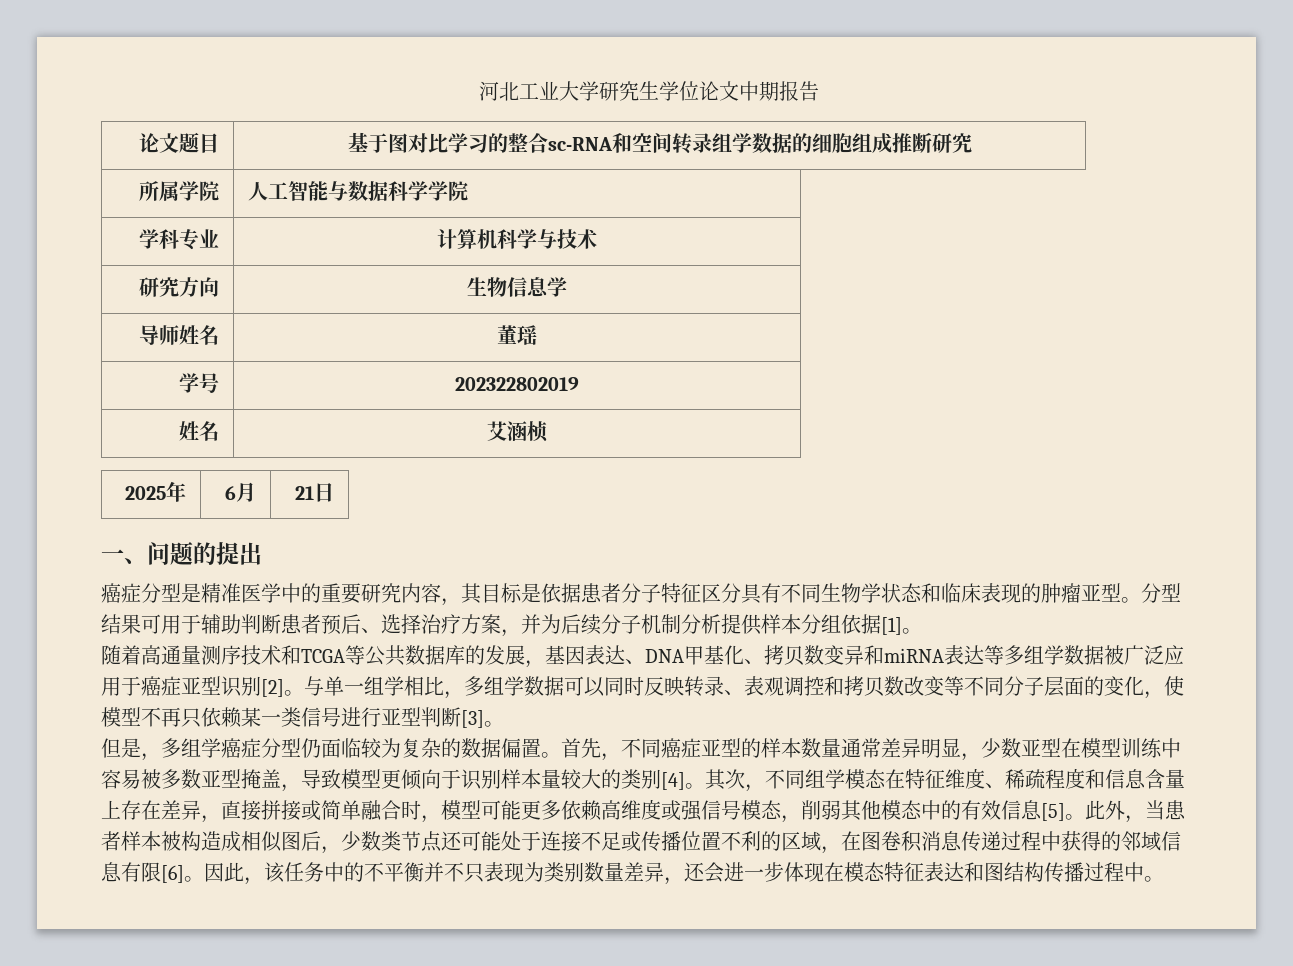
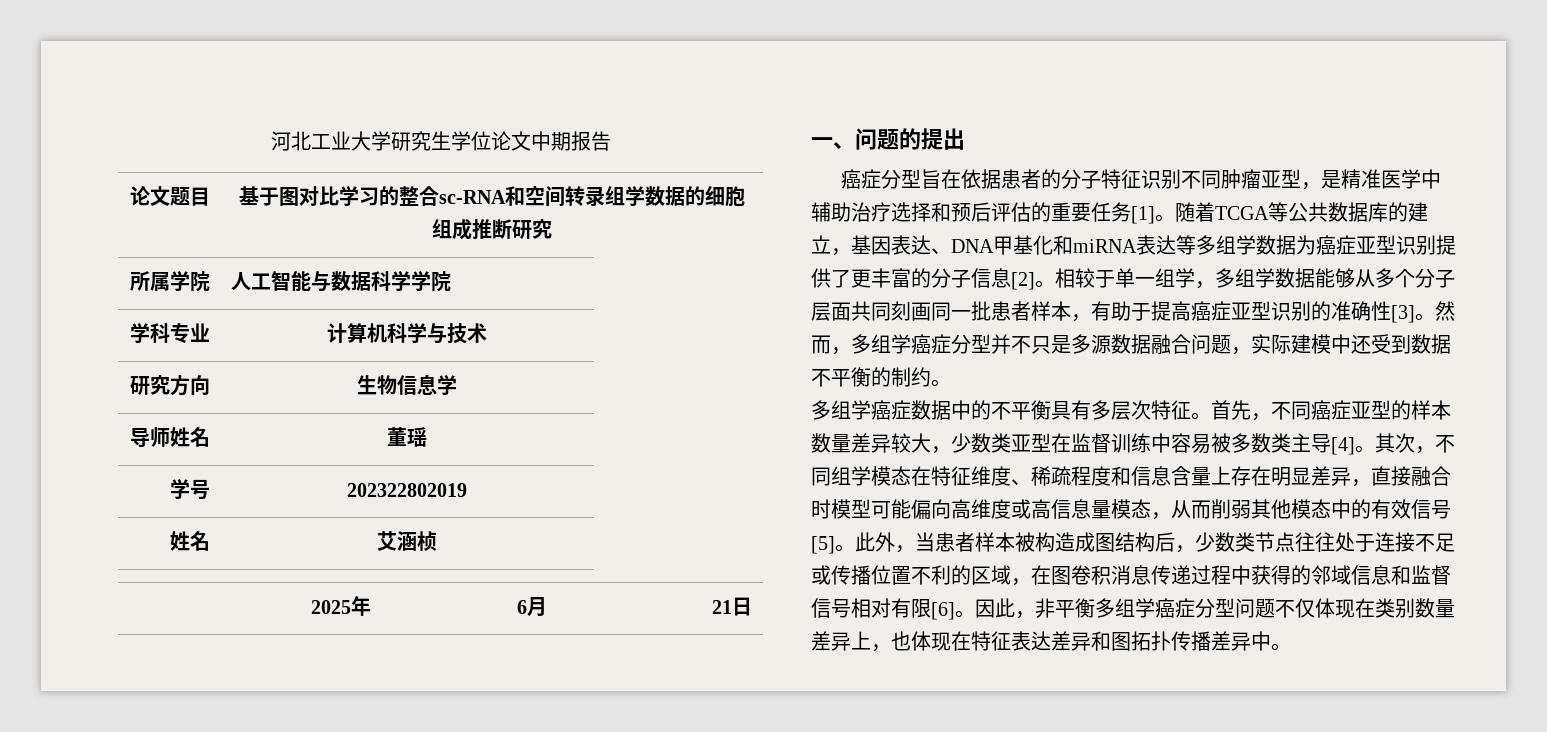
[181,583,1181,606] [101,614,922,637] [101,645,301,665] 是精准医学中的重要研究内容，其目标是依据患者分子特征区分具有不同生物学状态和临床表现的肿瘤亚型。分型结果可用于辅助判断患者预后、选择治疗方案，并为后续分子机制分析提供样本分组依据[1]。 // 随着高通量测序技术和 -> [921,169,1442,190] [811,202,1215,224] 旨在依据患者的分子特征识别不同肿瘤亚型，是精准医学中辅助治疗选择和预后评估的重要任务[1]。随着
[485,645,525,665] 发展 -> [1408,202,1428,222] [811,235,831,254] 建立
[744,645,864,666] 、拷贝数变异 -> (1053, 245) none
[1104,645,1184,665] [101,676,324,697] 被广泛应用于癌症亚型识别[2]。与 -> [1296,235,1456,255] [811,268,1115,290] 为癌症亚型识别提供了更丰富的分子信息[2]。相较于
[404,676,444,696] 相比 -> (1195, 278) none
[564,676,1184,699] [101,707,461,728] 可以同时反映转录、表观调控和拷贝数改变等不同分子层面的变化，使模型不再只依赖某一类信号进行亚型判断 -> [1315,268,1455,288] [811,301,1391,322] 能够从多个分子层面共同刻画同一批患者样本，有助于提高癌症亚型识别的准确性
[101,738,141,758] // 但是 -> [1435,301,1455,321] [811,335,831,354] 然而
[301,738,541,758] 仍面临较为复杂的数据偏置 -> [991,334,1451,355] [811,367,951,387] [811,400,1191,420] 并不只是多源数据融合问题，实际建模中还受到数据不平衡的制约。 // 多组学癌症数据中的不平衡具有多层次特征
[841,738,1181,761] [101,769,661,792] 通常差异明显，少数亚型在模型训练中容易被多数亚型掩盖，导致模型更倾向于识别样本量较大的类别 -> [851,433,1331,454] 差异较大，少数类亚型在监督训练中容易被多数类主导
(161, 810) none -> [1271,467,1311,486] 明显
[261,799,801,823] 拼接或简单融合时，模型可能更多依赖高维度或强信号模态， -> [1411,466,1451,486] [811,499,1211,520] 融合时模型可能偏向高维度或高信息量模态，从而
[1021,800,1042,820] 息 -> [1431,500,1451,519] 号
[241,831,301,852] 相似图 -> [1095,532,1155,552] 图结构
[441,831,501,851] 还可能 -> [1295,532,1335,552] 往往
(122, 872) none -> [1391,565,1451,585] [811,598,891,618] 和监督信号相对
[264,862,1124,885] 该任务中的不平衡并不只表现为类别数量差异，还会进一步体现在模态特征表达和图结构传播过程 -> [1035,598,1455,618] [811,631,1251,652] 非平衡多组学癌症分型问题不仅体现在类别数量差异上，也体现在特征表达差异和图拓扑传播差异

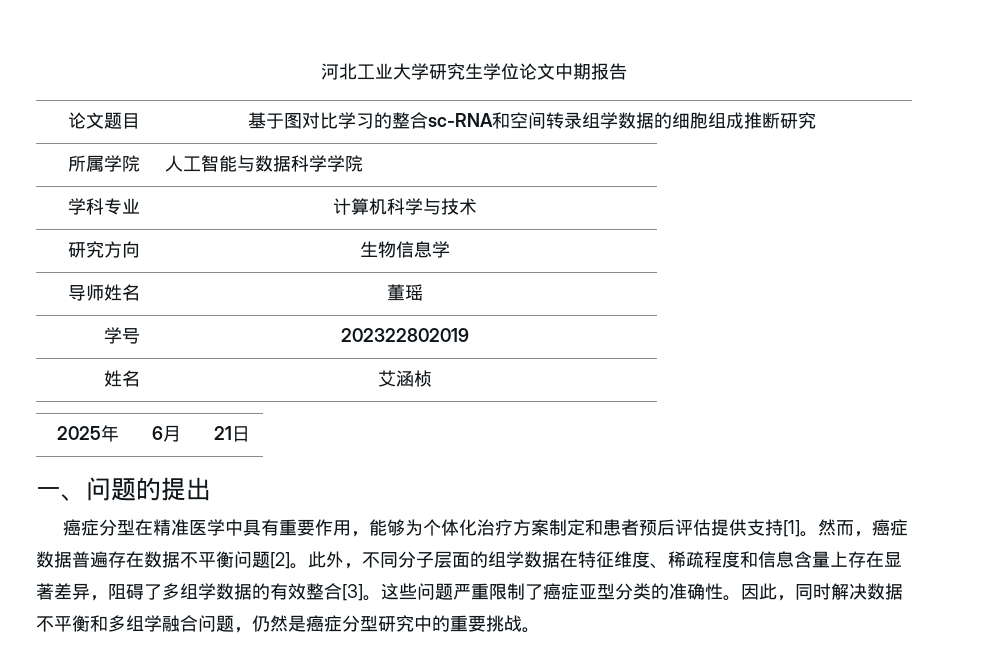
[921,169,1442,190] [811,202,1428,224] [811,235,1456,256] [811,268,1455,290] [811,301,1455,323] [811,334,1451,355] [811,367,951,387] [811,400,1451,421] [811,433,1455,455] [811,466,911,486] 旨在依据患者的分子特征识别不同肿瘤亚型，是精准医学中辅助治疗选择和预后评估的重要任务[1]。随着TCGA等公共数据库的建立，基因表达、DNA甲基化和miRNA表达等多组学数据为癌症亚型识别提供了更丰富的分子信息[2]。相较于单一组学，多组学数据能够从多个分子层面共同刻画同一批患者样本，有助于提高癌症亚型识别的准确性[3]。然而，多组学癌症分型并不只是多源数据融合问题，实际建模中还受到数据不平衡的制约。 // 多组学癌症数据中的不平衡具有多层次特征。首先，不同癌症亚型的样本数量差异较大，少数类亚型在监督训练中容易被多数类主导[4]。其次，不同组学模态 -> [134,519,908,537] [36,551,560,569] 在精准医学中具有重要作用，能够为个体化治疗方案制定和患者预后评估提供支持[1]。然而，癌症数据普遍存在数据不平衡问题[2]。此外，不同分子层面的组学数据
[1271,466,1451,487] [811,499,1451,520] [811,532,1455,554] [811,565,1451,586] [811,598,1455,620] [811,631,1271,652] 明显差异，直接融合时模型可能偏向高维度或高信息量模态，从而削弱其他模态中的有效信号[5]。此外，当患者样本被构造成图结构后，少数类节点往往处于连接不足或传播位置不利的区域，在图卷积消息传递过程中获得的邻域信息和监督信号相对有限[6]。因此，非平衡多组学癌症分型问题不仅体现在类别数量差异上，也体现在特征表达差异和图拓扑传播差异中 -> [884,552,902,567] [36,583,903,601] [36,615,522,633] 显著差异，阻碍了多组学数据的有效整合[3]。这些问题严重限制了癌症亚型分类的准确性。因此，同时解决数据不平衡和多组学融合问题，仍然是癌症分型研究中的重要挑战

